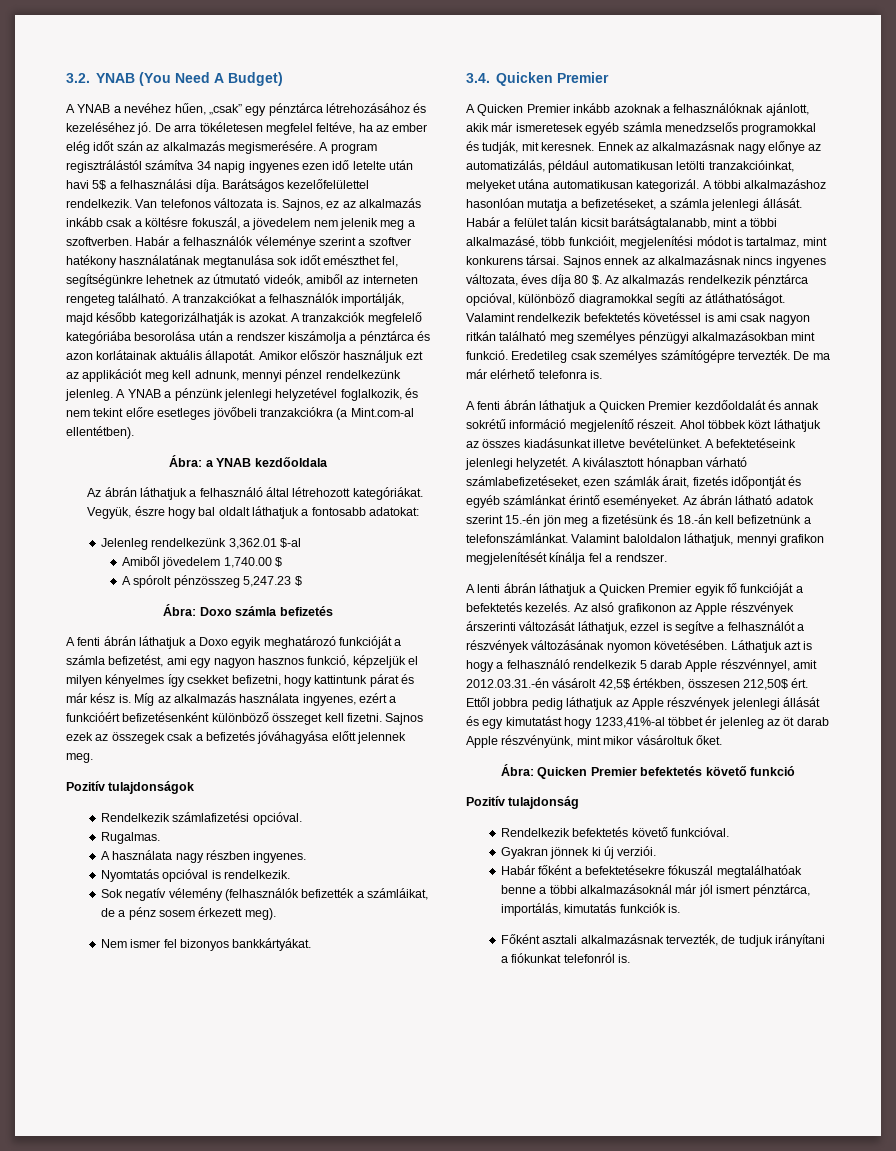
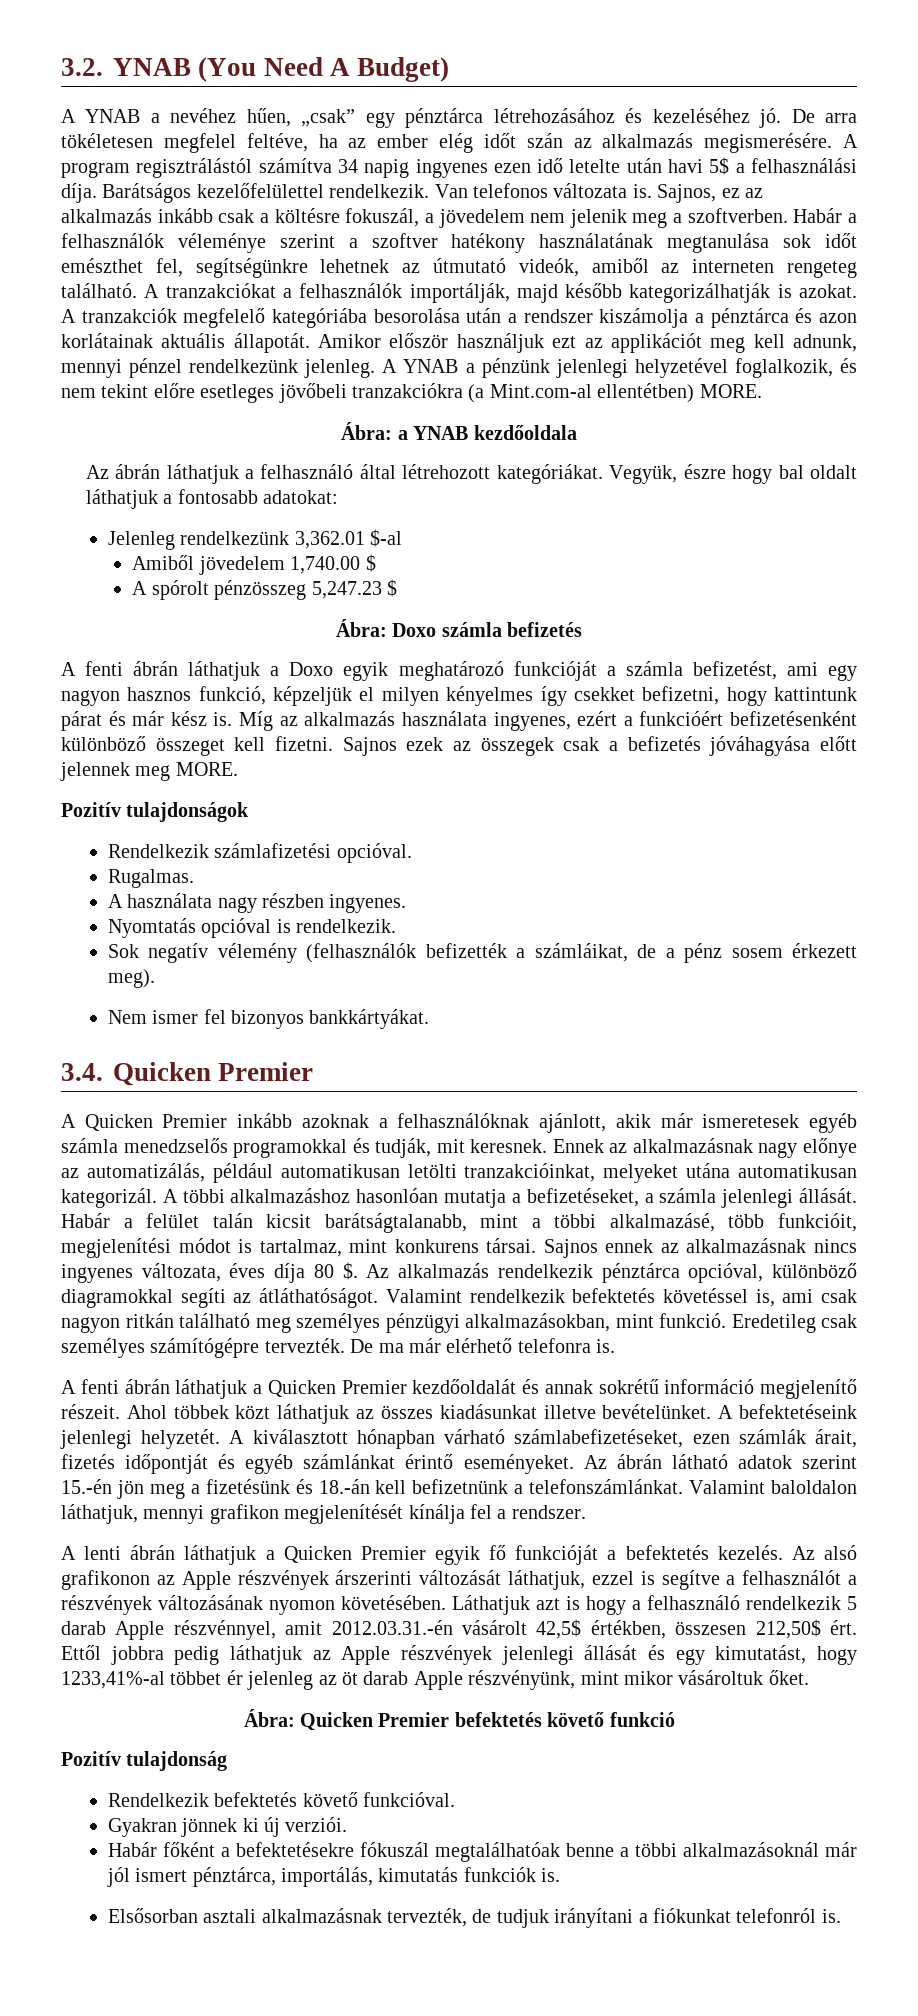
[66,426,134,439] ellentétben). -> [597,383,762,403] ellentétben) MORE.
[66,753,93,763] meg. -> [135,762,238,781] meg MORE.
[704,313,714,322] is -> [755,1289,775,1307] is,
[691,331,788,341] alkalmazásokban -> [465,1313,610,1332] alkalmazásokban,
[505,716,562,726] kimutatást -> [715,1645,807,1664] kimutatást,
[500,934,540,944] Főként -> [107,1908,198,1923] Elsősorban

